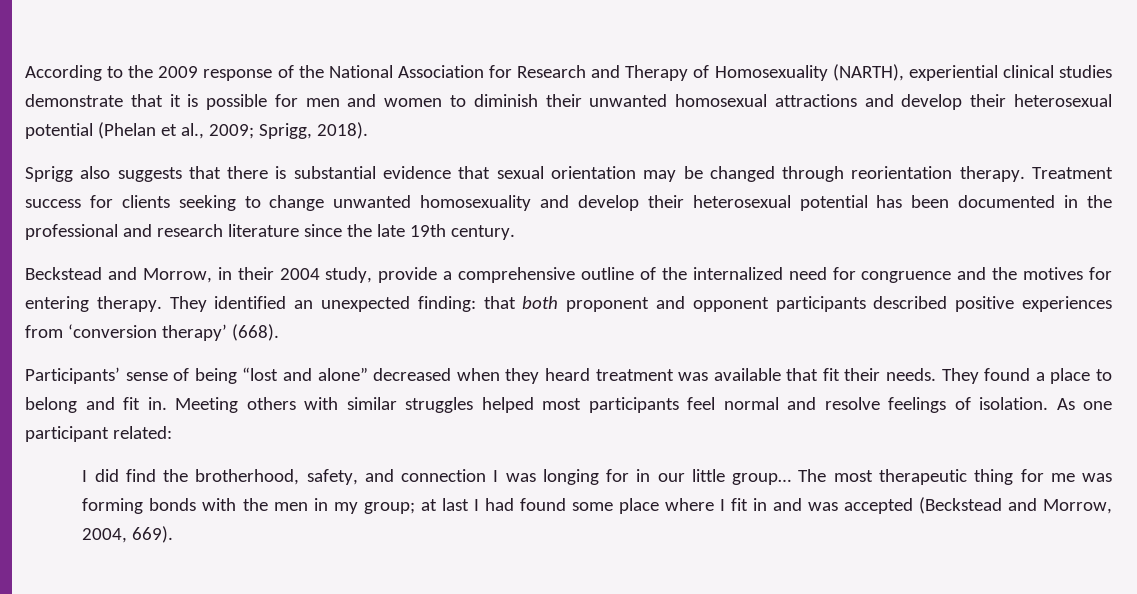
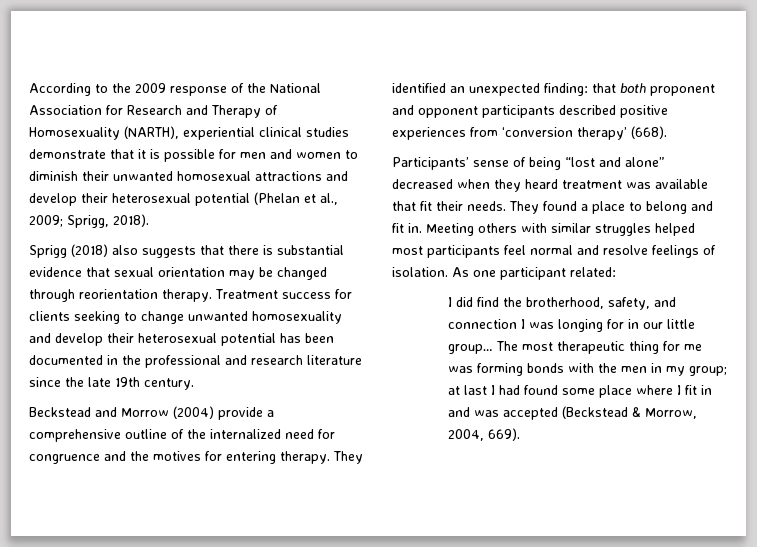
(73, 174) none -> [71,244,108,257] (2018)
[142,267,373,283] Morrow, in their 2004 study, -> [121,406,214,419] Morrow (2004)
[1007,498,1037,511] and -> [631,407,641,417] &

